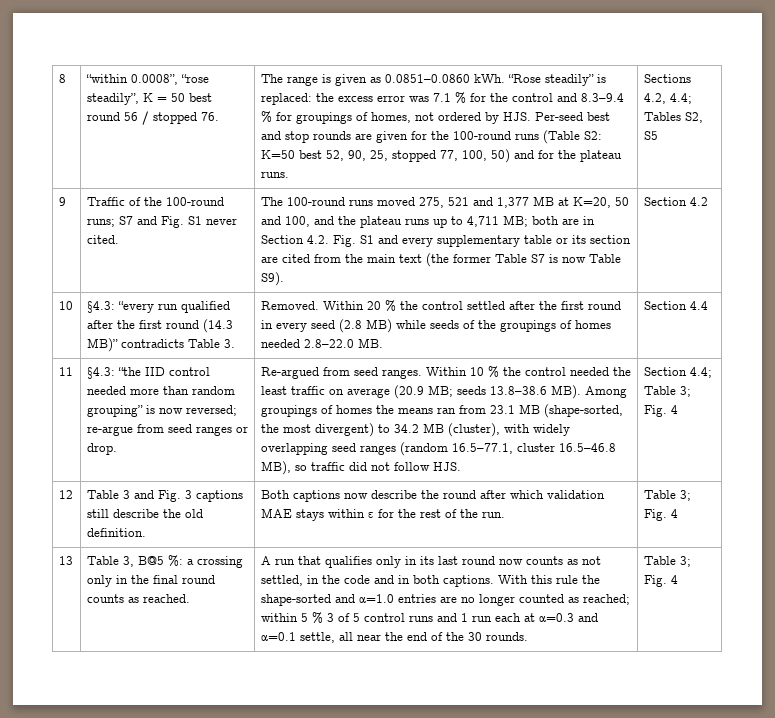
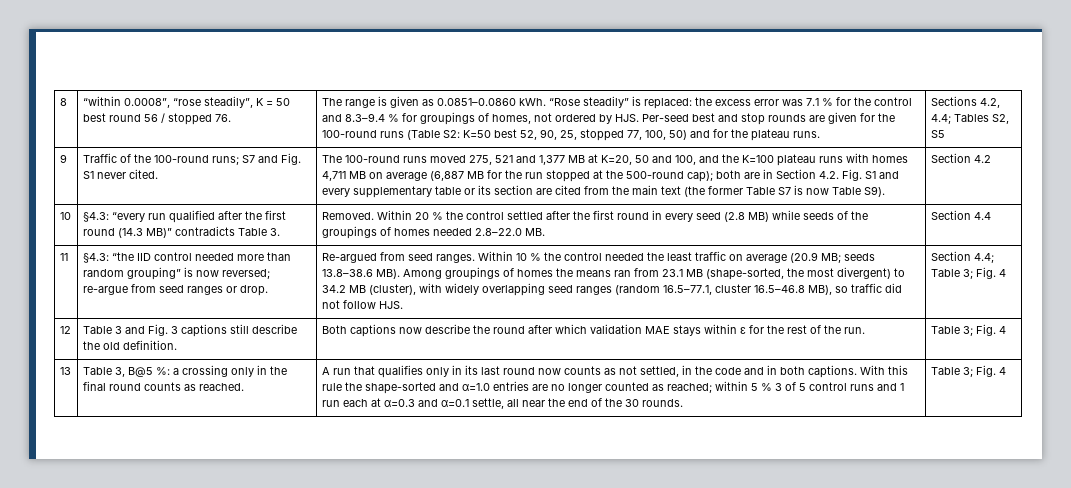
(356, 220) none -> [741,155,774,163] K=100
[432,215,528,228] up to 4,711 MB; -> [845,153,908,163] [321,170,713,182] with homes 4,711 MB on average (6,887 MB for the run stopped at the 500-round cap);

